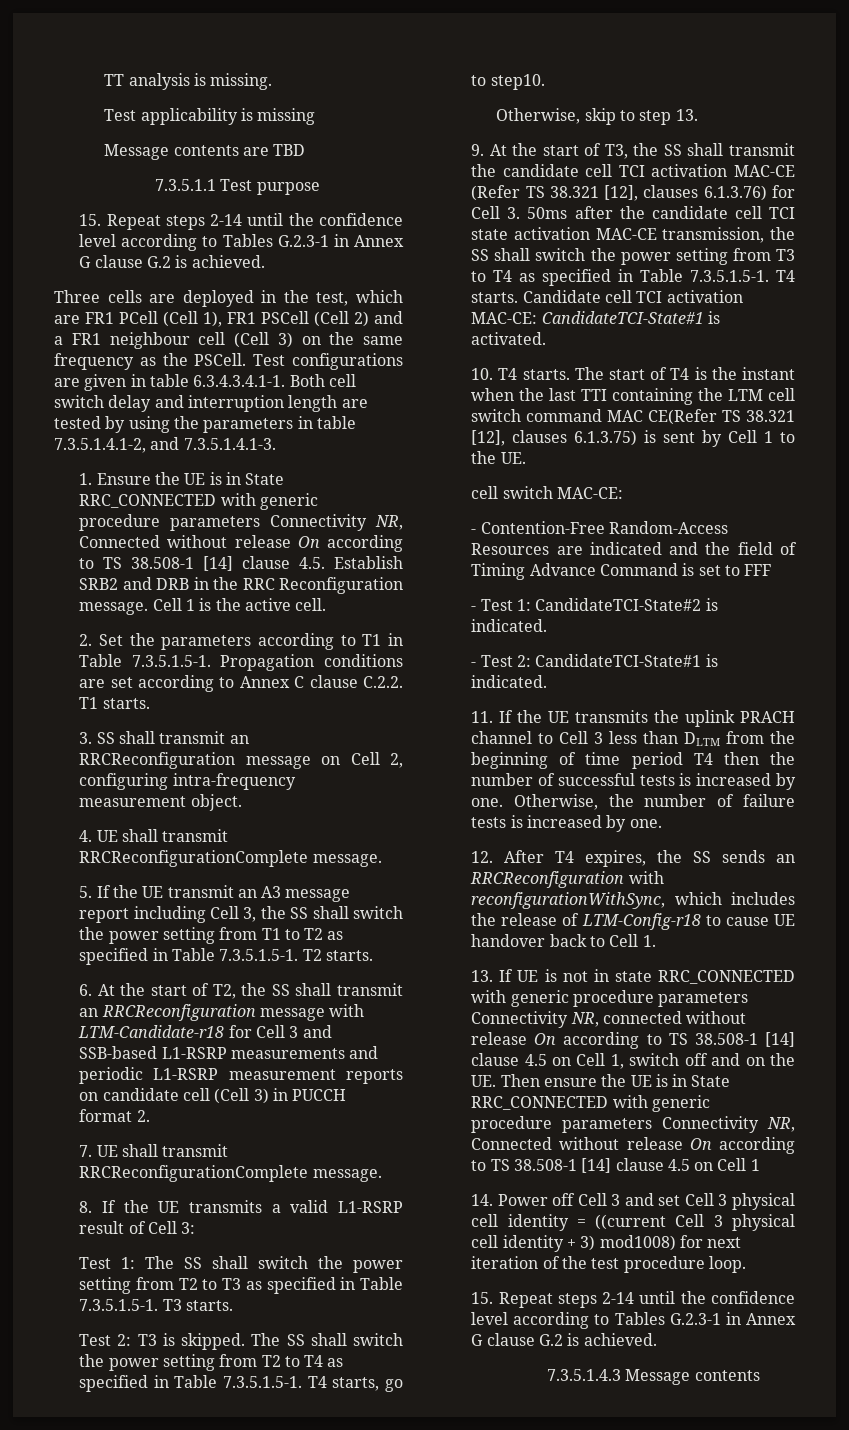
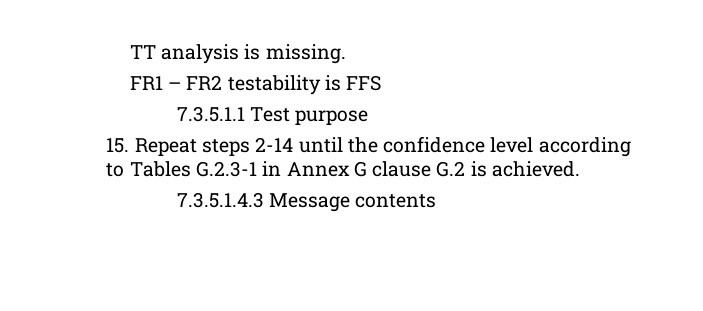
[104,108,316,125] [104,144,306,160] Test applicability is missing // Message contents are TBD -> [129,75,382,95] FR1 – FR2 testability is FFS
[54,290,403,307] [54,311,403,327] [54,332,403,349] [54,353,403,370] [54,374,356,391] [54,395,368,412] [54,416,356,433] [54,437,276,453] [79,472,285,485] [79,493,318,510] [79,514,404,531] [79,535,404,552] [79,556,404,571] [79,577,404,594] [79,598,327,615] [79,633,403,650] [79,654,404,671] [79,675,403,692] [79,697,150,709] [79,731,249,744] [79,752,404,769] [79,773,296,790] [79,794,242,811] [79,829,229,842] [79,850,382,867] [79,885,351,902] [79,906,403,923] [79,927,344,944] [79,948,373,965] [79,983,404,999] [79,1004,365,1021] [78,1025,332,1038] [79,1046,379,1059] [79,1067,403,1084] [79,1088,347,1104] [79,1109,150,1122] [79,1144,229,1157] [79,1165,382,1182] [79,1200,403,1213] [79,1221,196,1234] [79,1256,403,1273] [79,1277,404,1294] [79,1299,233,1311] [79,1333,404,1350] [79,1354,344,1371] [79,1375,403,1392] [471,74,545,90] [496,108,698,125] [471,143,796,159] [471,164,795,177] [471,185,795,201] [471,206,795,219] [471,227,795,243] [471,248,795,265] [471,269,795,286] [471,290,743,303] [471,311,720,324] [471,332,547,345] [471,367,795,380] [471,388,795,405] [471,409,796,425] [471,430,796,447] [471,451,526,464] [471,486,623,499] [471,521,728,534] [471,542,797,555] [471,563,772,580] [471,598,718,611] [471,619,548,632] [471,654,718,667] [471,675,548,688] [471,710,795,727] [471,731,796,746] [471,752,795,769] [471,773,797,790] [471,794,795,810] [471,815,662,832] [471,850,795,867] [470,871,664,888] [471,892,795,909] [471,913,795,930] [471,934,656,947] [471,969,795,984] [471,990,749,1007] [471,1011,747,1028] [471,1032,795,1049] [471,1053,795,1069] [471,1074,731,1087] [471,1095,710,1112] [471,1116,795,1133] [471,1137,795,1154] [471,1158,760,1173] [471,1193,796,1210] [471,1214,796,1231] [471,1235,742,1252] [471,1256,746,1273] [471,1291,795,1308] [471,1312,796,1329] [471,1333,657,1346] // Three cells are deployed in the test, which are FR1 PCell (Cell 1), FR1 PSCell (Cell 2) and a FR1 neighbour cell (Cell 3) on the same frequency as the PSCell. Test configurations are given in table 6.3.4.3.4.1-1. Both cell switch delay and interruption length are tested by using the parameters in table 7.3.5.1.4.1-2, and 7.3.5.1.4.1-3. // 1. Ensure the UE is in State RRC_CONNECTED with generic procedure parameters Connectivity NR, Connected without release On according to TS 38.508-1 [14] clause 4.5. Establish SRB2 and DRB in the RRC Reconfiguration message. Cell 1 is the active cell. // 2. Set the parameters according to T1 in Table 7.3.5.1.5-1. Propagation conditions are set according to Annex C clause C.2.2. T1 starts. // 3. SS shall transmit an RRCReconfiguration message on Cell 2, configuring intra-frequency measurement object. // 4. UE shall transmit RRCReconfigurationComplete message. // 5. If the UE transmit an A3 message report including Cell 3, the SS shall switch the power setting from T1 to T2 as specified in Table 7.3.5.1.5-1. T2 starts. // 6. At the start of T2, the SS shall transmit an RRCReconfiguration message with LTM-Candidate-r18 for Cell 3 and SSB-based L1-RSRP measurements and periodic L1-RSRP measurement reports on candidate cell (Cell 3) in PUCCH format 2. // 7. UE shall transmit RRCReconfigurationComplete message. // 8. If the UE transmits a valid L1-RSRP result of Cell 3: // Test 1: The SS shall switch the power setting from T2 to T3 as specified in Table 7.3.5.1.5-1. T3 starts. // Test 2: T3 is skipped. The SS shall switch the power setting from T2 to T4 as specified in Table 7.3.5.1.5-1. T4 starts, go to step10. // Otherwise, skip to step 13. // 9. At the start of T3, the SS shall transmit the candidate cell TCI activation MAC-CE (Refer TS 38.321 [12], clauses 6.1.3.76) for Cell 3. 50ms after the candidate cell TCI state activation MAC-CE transmission, the SS shall switch the power setting from T3 to T4 as specified in Table 7.3.5.1.5-1. T4 starts. Candidate cell TCI activation MAC-CE: CandidateTCI-State#1 is activated. // 10. T4 starts. The start of T4 is the instant when the last TTI containing the LTM cell switch command MAC CE(Refer TS 38.321 [12], clauses 6.1.3.75) is sent by Cell 1 to the UE. // cell switch MAC-CE: // - Contention-Free Random-Access Resources are indicated and the field of Timing Advance Command is set to FFF // - Test 1: CandidateTCI-State#2 is indicated. // - Test 2: CandidateTCI-State#1 is indicated. // 11. If the UE transmits the uplink PRACH channel to Cell 3 less than DLTM from the beginning of time period T4 then the number of successful tests is increased by one. Otherwise, the number of failure tests is increased by one. // 12. After T4 expires, the SS sends an RRCReconfiguration with reconfigurationWithSync, which includes the release of LTM-Config-r18 to cause UE handover back to Cell 1. // 13. If UE is not in state RRC_CONNECTED with generic procedure parameters Connectivity NR, connected without release On according to TS 38.508-1 [14] clause 4.5 on Cell 1, switch off and on the UE. Then ensure the UE is in State RRC_CONNECTED with generic procedure parameters Connectivity NR, Connected without release On according to TS 38.508-1 [14] clause 4.5 on Cell 1 // 14. Power off Cell 3 and set Cell 3 physical cell identity = ((current Cell 3 physical cell identity + 3) mod1008) for next iteration of the test procedure loop. // 15. Repeat steps 2-14 until the confidence level according to Tables G.2.3-1 in Annex G clause G.2 is achieved. -> (580, 169) none

